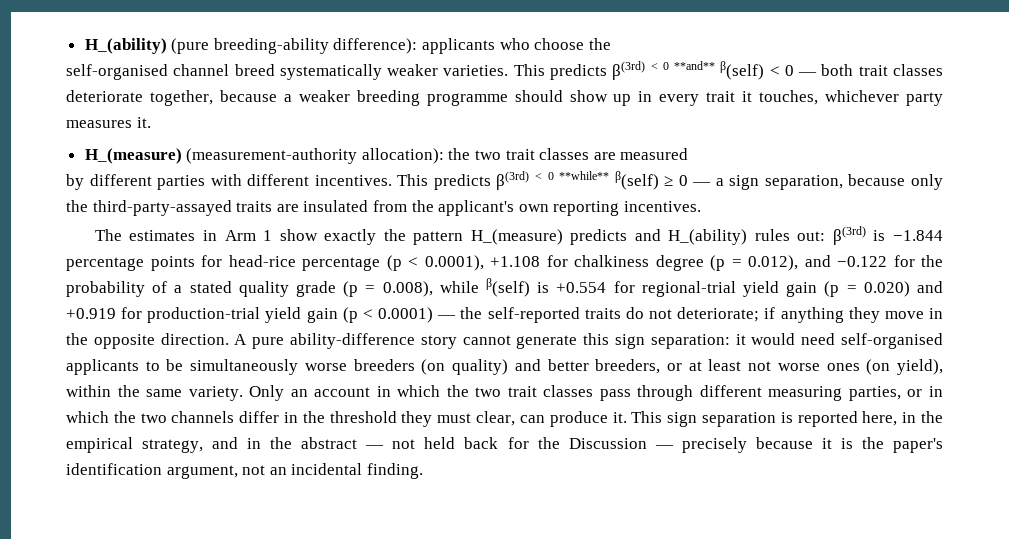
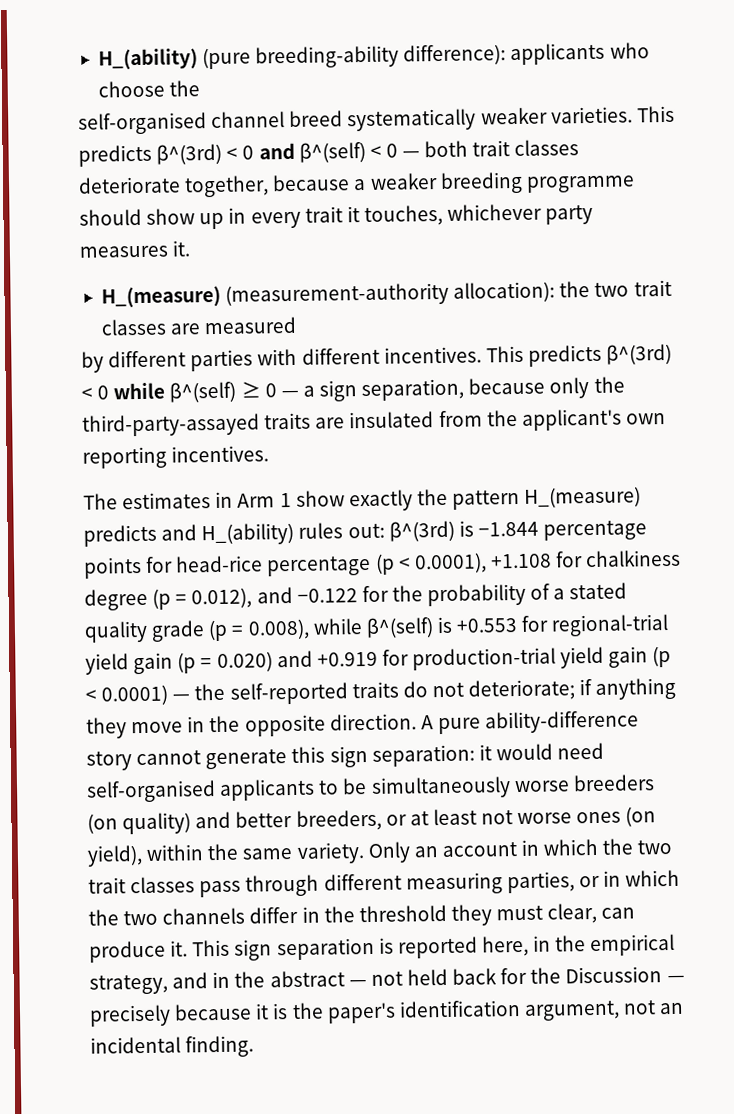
[612,61,765,80] β(3rd) < 0 **and** β(self) -> [156,141,366,165] β^(3rd) < 0 and β^(self)
[496,171,659,190] β(3rd) < 0 **while** β(self) -> [606,343,673,365] [81,381,237,403] β^(3rd) < 0 while β^(self)
[832,226,866,245] β(3rd) -> [388,520,455,542] β^(3rd)
[485,278,607,297] β(self) is +0.554 -> [365,616,519,639] β^(self) is +0.553

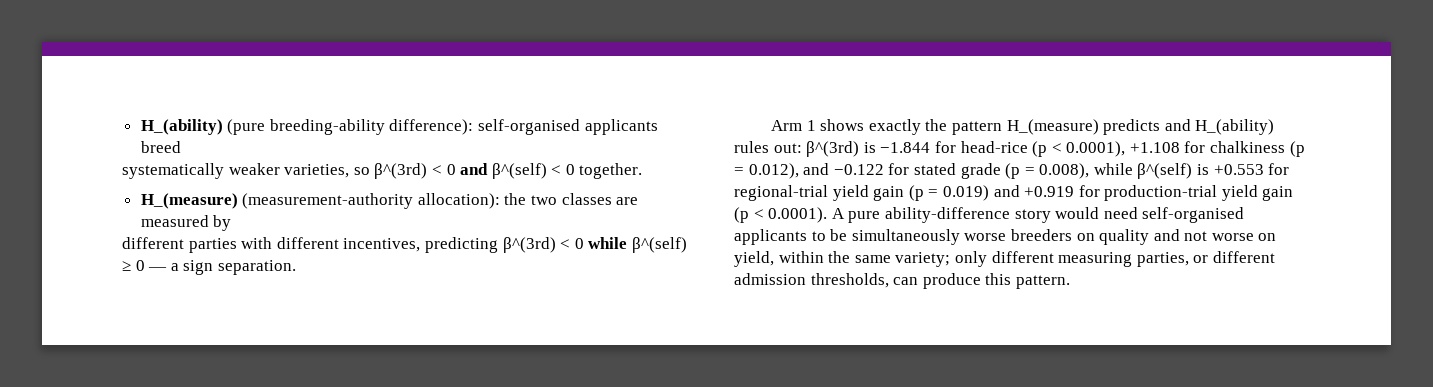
[510,42,650,66] [97,80,201,98] [78,105,675,135] [78,144,152,167] applicants who choose the // self-organised channel breed systematically weaker varieties. This predicts -> [478,119,658,135] [140,141,181,153] [122,163,370,179] self-organised applicants breed // systematically weaker varieties, so
[402,139,580,158] [78,171,635,198] [79,203,594,230] [79,240,191,258] — both trait classes deteriorate together, because a weaker breeding programme should show up in every trait it touches, whichever party measures it. -> [579,163,643,179] together.
[633,279,672,297] trait -> (558, 200) none
[81,351,104,373] // by -> [213,215,232,231] by //
[383,344,602,367] incentives. This predicts -> [343,237,498,253] incentives, predicting
[361,376,625,402] [82,408,666,437] [82,445,270,469] [83,491,234,510] separation, because only the third-party-assayed traits are insulated from the applicant's own reporting incentives. // The estimates in -> [217,260,296,275] separation. //
[295,490,345,507] show -> [820,119,865,131] shows
[543,520,648,541] [83,556,142,579] percentage points -> (931, 147) none
[266,555,372,577] percentage -> (1028, 147) none
[84,588,148,611] degree -> (1286, 147) none
[391,582,628,607] [84,620,148,643] the probability of a stated quality -> [913,163,956,175] stated
[216,651,273,673] 0.020) -> [942,185,989,201] 0.019)
[101,677,677,706] [86,710,640,739] [86,744,492,771] 0.0001) — the self-reported traits do not deteriorate; if anything they move in the opposite direction. A pure ability-difference story cannot generate this sign separation: it -> [768,207,1051,223] 0.0001). A pure ability-difference story
[87,806,657,835] [87,838,673,867] [88,869,681,898] [88,902,636,926] [89,933,676,963] [89,966,685,995] [89,1000,685,1027] [90,1035,255,1058] (on quality) and better breeders, or at least not worse ones (on yield), within the same variety. Only an account in which the two trait classes pass through different measuring parties, or in which the two channels differ in the threshold they must clear, can produce it. This sign separation is reported here, in the empirical strategy, and in the abstract — not held back for the Discussion — precisely because it is the paper's identification argument, not an incidental finding. -> [1076,229,1277,245] [734,251,1275,267] [734,273,1070,289] on quality and not worse on yield, within the same variety; only different measuring parties, or different admission thresholds, can produce this pattern.

